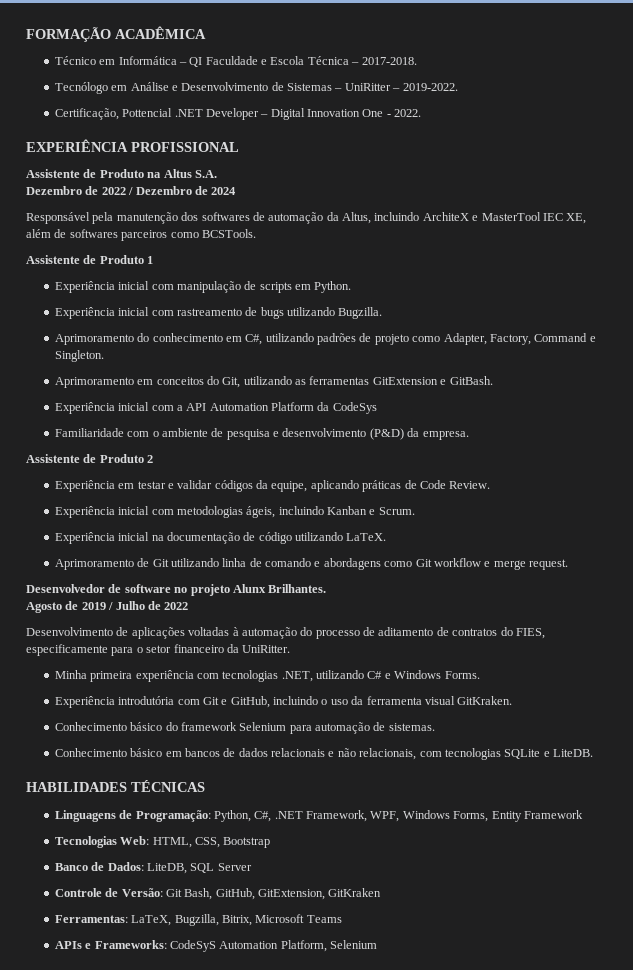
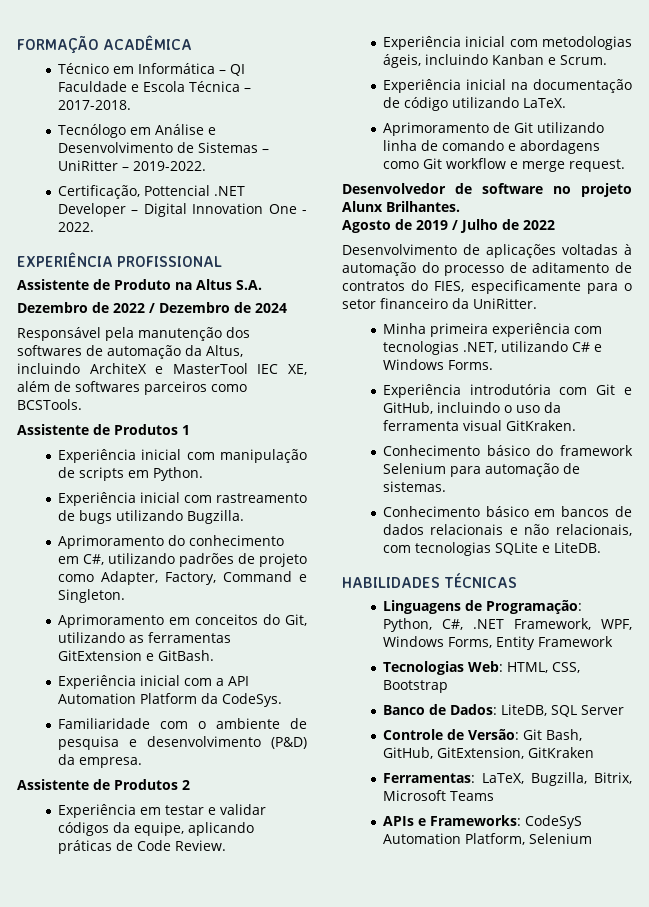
[99,255,144,264] Produto -> [114,424,178,435] Produtos
[332,402,377,414] CodeSys -> [221,693,282,707] CodeSys.
[99,454,144,463] Produto -> [114,779,178,790] Produtos

